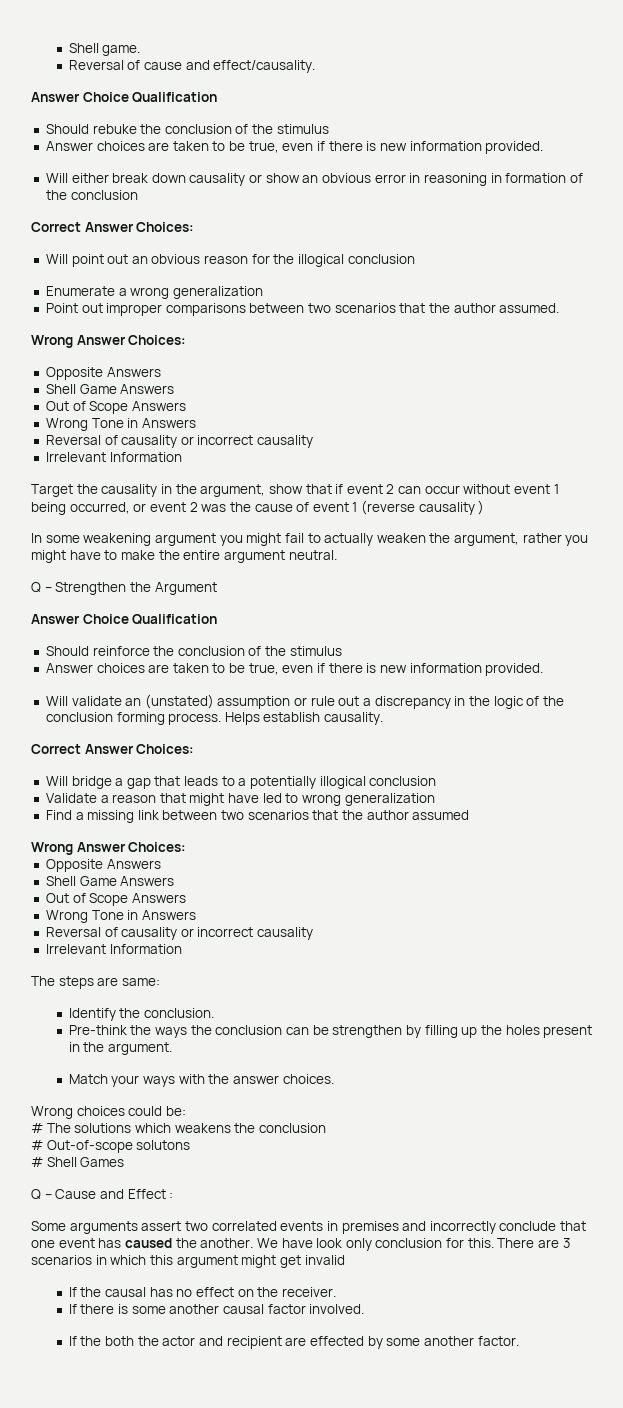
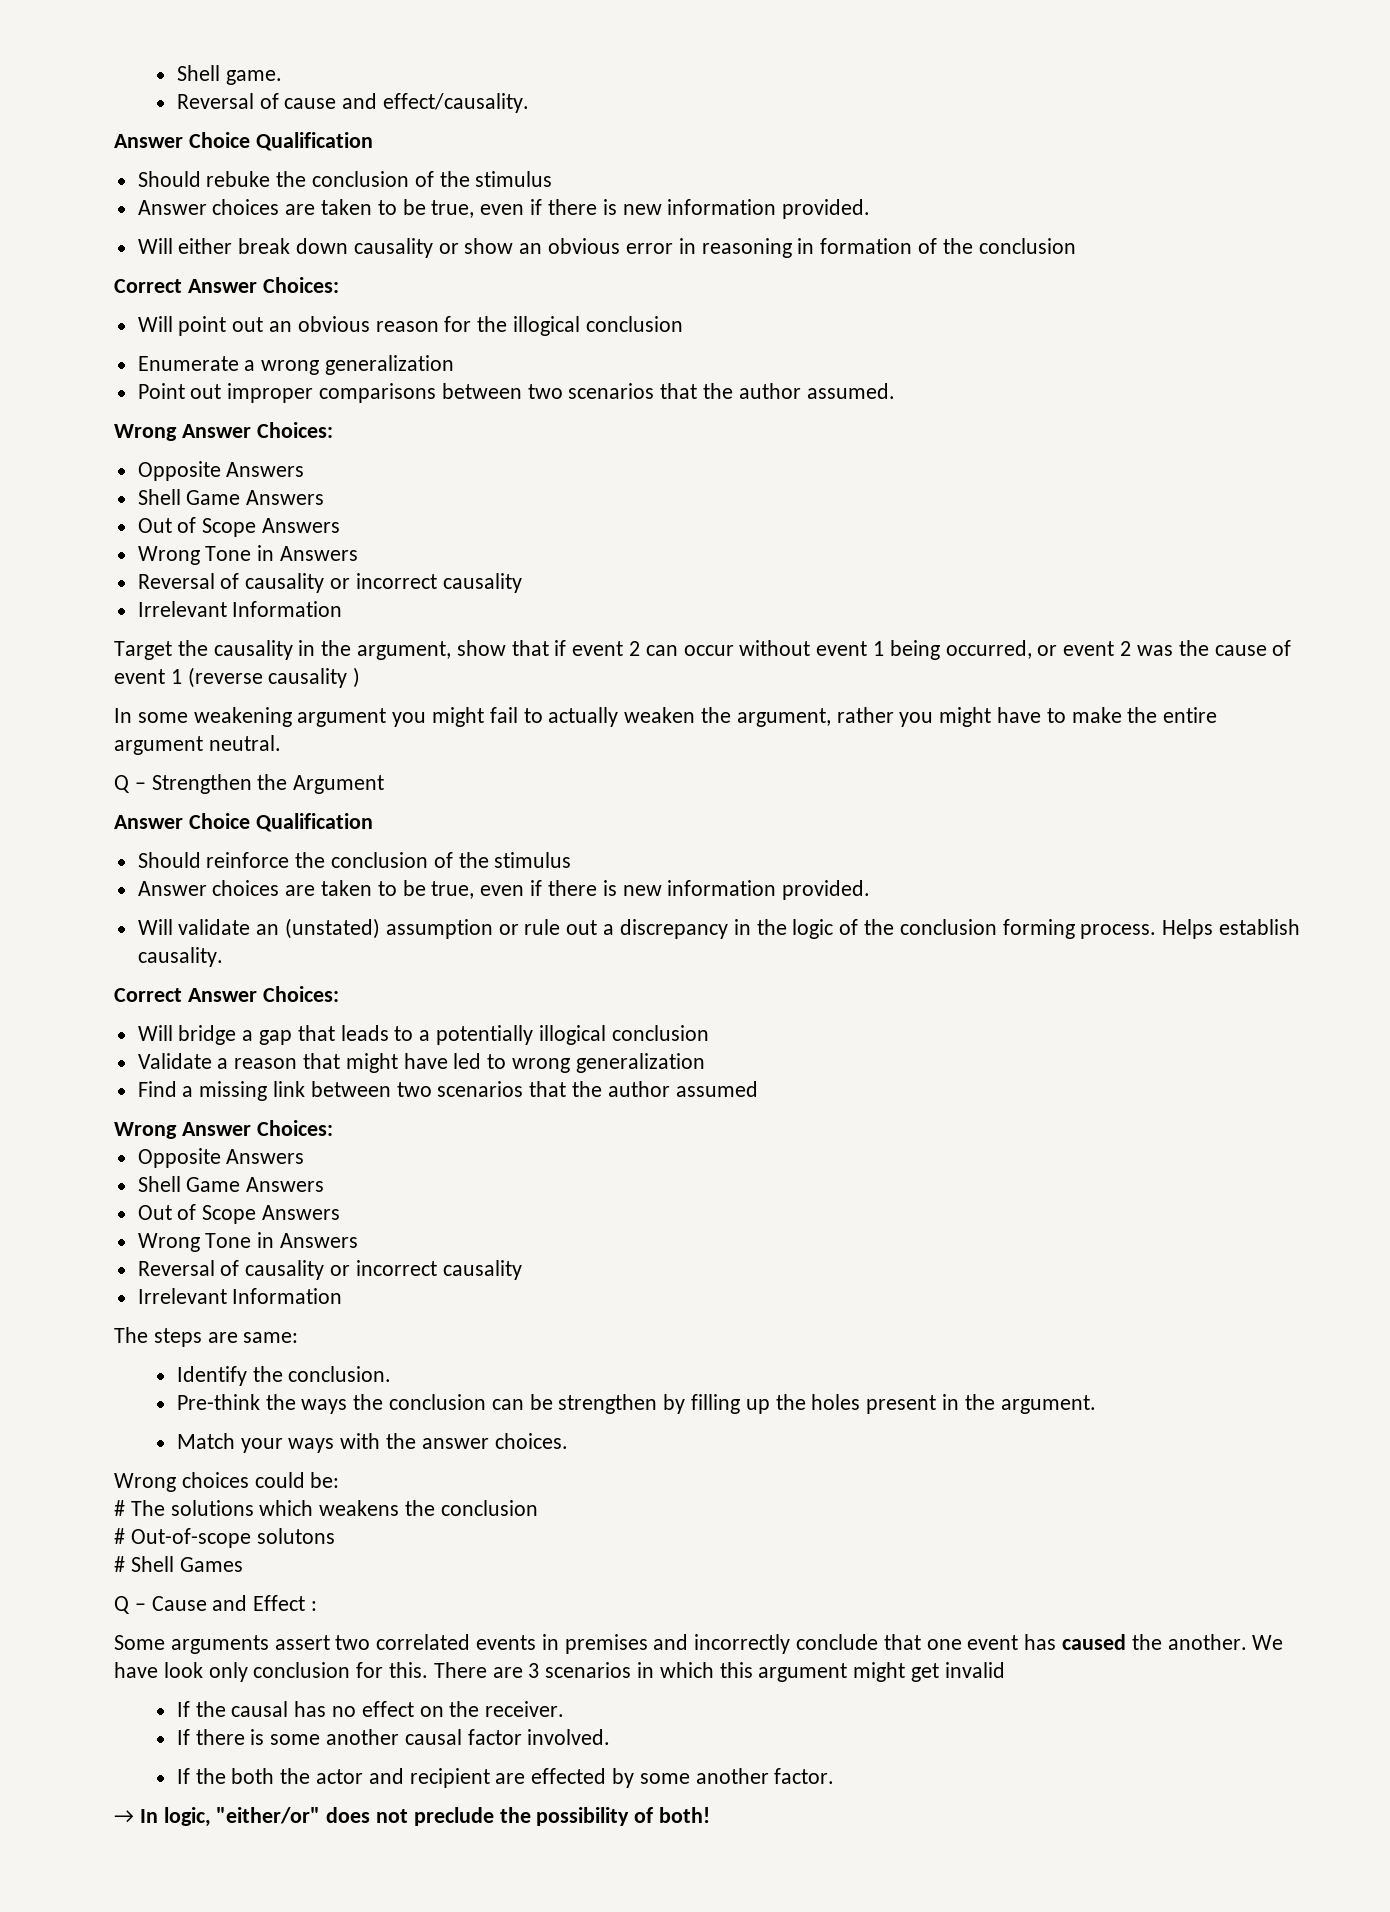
(519, 1341) none -> [114,1807,711,1827] // → In logic, "either/or" does not preclude the possibility of both!

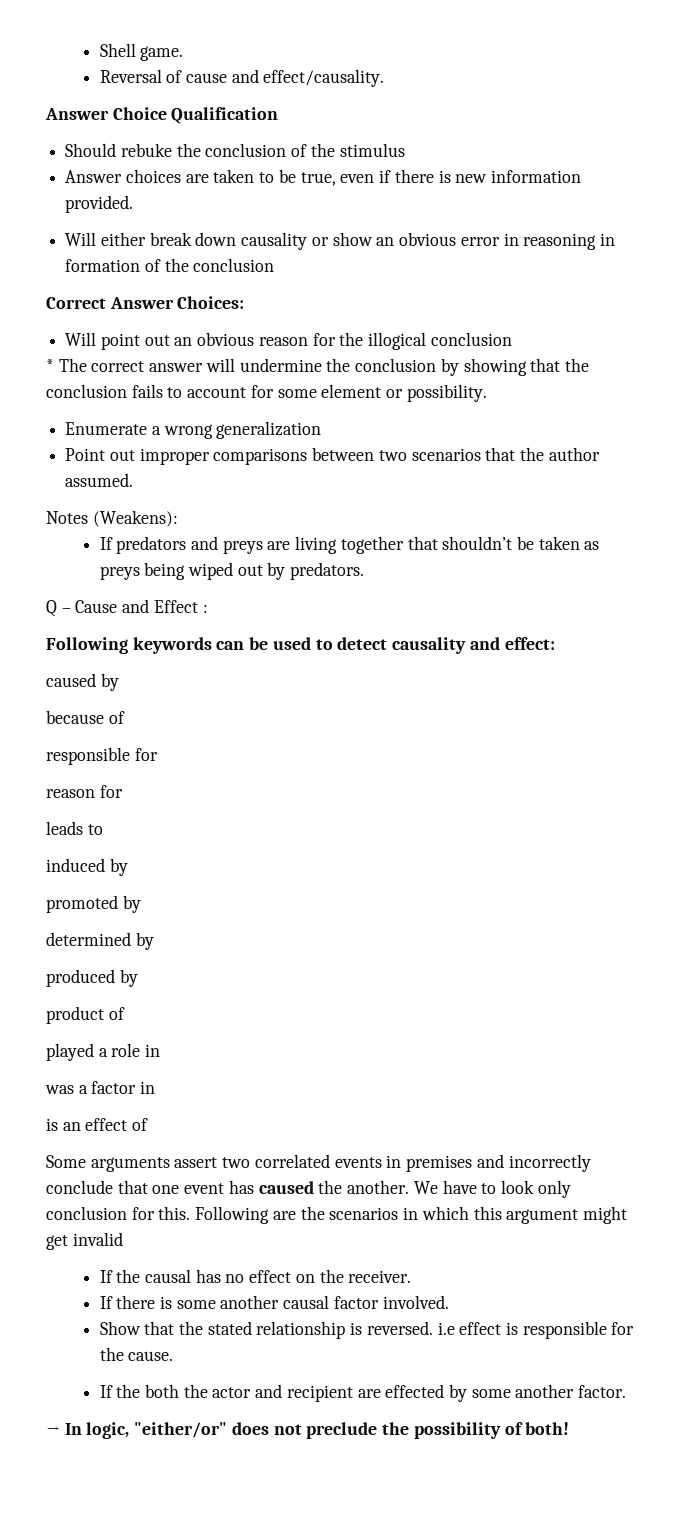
(683, 324) none -> [46,358,589,376] [46,384,487,402] // * The correct answer will undermine the conclusion by showing that the conclusion fails to account for some element or possibility.
[114,422,333,441] [137,461,305,481] [137,489,325,505] [137,517,341,537] [137,545,359,565] [137,573,522,593] [137,601,343,617] [114,640,1292,660] [114,667,361,688] [114,707,1218,727] [114,735,281,755] [114,774,385,794] [114,813,373,832] [137,852,572,868] [137,880,871,900] [137,918,1300,939] [137,947,223,967] [114,986,339,1002] [137,1025,709,1045] [137,1053,705,1073] [137,1081,758,1101] [114,1120,333,1139] [137,1148,305,1168] [137,1176,325,1192] [137,1204,341,1224] [137,1232,359,1252] [137,1260,522,1280] [137,1288,343,1304] [114,1327,299,1347] [176,1366,392,1386] [176,1394,1096,1414] [176,1433,568,1453] [114,1472,340,1492] [114,1500,538,1516] [114,1528,335,1548] [114,1556,243,1572] Wrong Answer Choices: // Opposite Answers // Shell Game Answers // Out of Scope Answers // Wrong Tone in Answers // Reversal of causality or incorrect causality // Irrelevant Information // Target the causality in the argument, show that if event 2 can occur without event 1 being occurred, or event 2 was the cause of event 1 (reverse causality ) // In some weakening argument you might fail to actually weaken the argument, rather you might have to make the entire argument neutral. // Q – Strengthen the Argument // Answer Choice Qualification // Should reinforce the conclusion of the stimulus // Answer choices are taken to be true, even if there is new information provided. // Will validate an (unstated) assumption or rule out a discrepancy in the logic of the conclusion forming process. Helps establish causality. // Correct Answer Choices: // Will bridge a gap that leads to a potentially illogical conclusion // Validate a reason that might have led to wrong generalization // Find a missing link between two scenarios that the author assumed // Wrong Answer Choices: // Opposite Answers // Shell Game Answers // Out of Scope Answers // Wrong Tone in Answers // Reversal of causality or incorrect causality // Irrelevant Information // The steps are same: // Identify the conclusion. // Pre-think the ways the conclusion can be strengthen by filling up the holes present in the argument. // Match your ways with the answer choices. // Wrong choices could be: // # The solutions which weakens the conclusion // # Out-of-scope solutons // # Shell Games -> [46,510,178,527] [99,536,600,554] [99,562,365,580] Notes (Weakens): // If predators and preys are living together that shouldn’t be taken as preys being wiped out by predators.
(318, 1606) none -> [46,637,555,654] [46,673,119,691] [46,710,125,724] [46,747,158,765] [46,785,123,798] [46,821,103,835] [46,858,128,876] [46,895,141,913] [46,932,154,950] [46,969,138,987] [46,1006,125,1024] [46,1043,161,1061] [45,1081,156,1094] [46,1118,149,1131] // Following keywords can be used to detect causality and effect: // caused by // because of // responsible for // reason for // leads to // induced by // promoted by // determined by // produced by // product of // played a role in // was a factor in // is an effect of
(158, 1670) none -> [481,1183,497,1194] to
[433,1662,540,1678] There are 3 -> [195,1206,325,1224] Following are the
(611, 1737) none -> [99,1321,635,1339] [99,1347,174,1361] // Show that the stated relationship is reversed. i.e effect is responsible for the cause.

